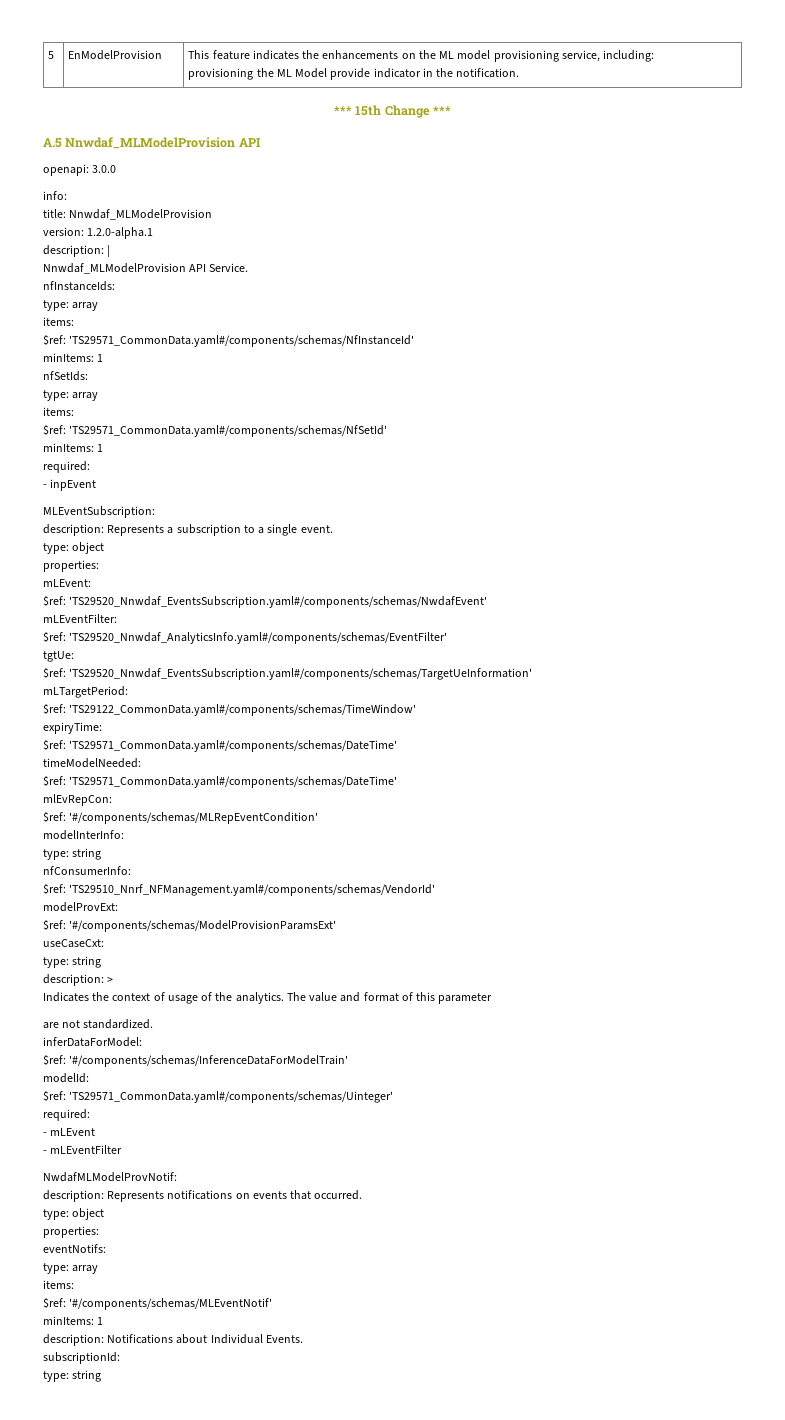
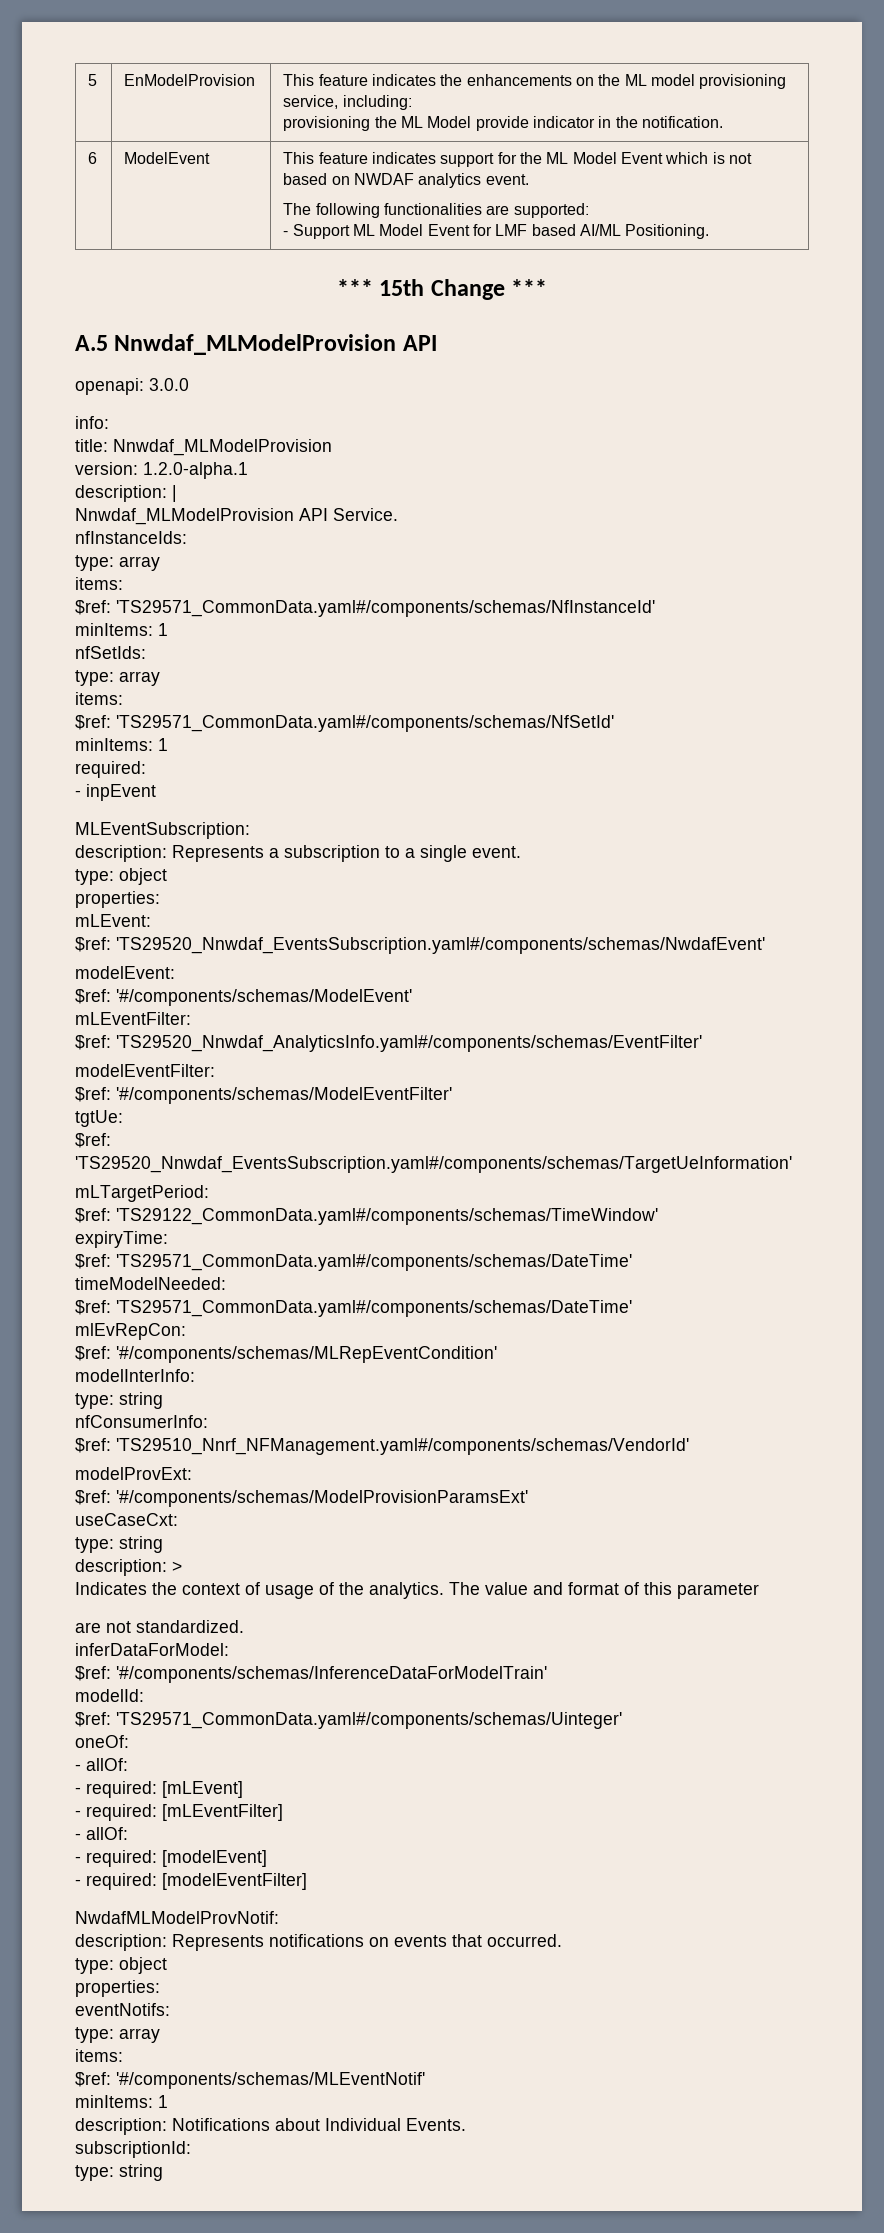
(520, 73) none -> [88,152,98,164] [124,152,211,164] [283,152,752,167] [283,173,529,188] [283,203,589,218] [283,224,710,239] // 6 | ModelEvent | This feature indicates support for the ML Model Event which is not based on NWDAF analytics event. // The following functionalities are supported: // - Support ML Model Event for LMF based AI/ML Positioning.
(488, 602) none -> [75,966,175,979] [75,989,412,1006] // modelEvent: // $ref: '#/components/schemas/ModelEvent'
(448, 638) none -> [75,1064,215,1077] [75,1087,452,1104] // modelEventFilter: // $ref: '#/components/schemas/ModelEventFilter'
[43,1109,90,1121] [43,1128,96,1136] [43,1145,123,1154] required: // - mLEvent // - mLEventFilter -> [75,1735,129,1748] [75,1758,128,1771] [75,1781,243,1798] [75,1804,283,1821] [75,1827,128,1840] [75,1850,267,1867] [75,1873,307,1890] oneOf: // - allOf: // - required: [mLEvent] // - required: [mLEventFilter] // - allOf: // - required: [modelEvent] // - required: [modelEventFilter]

